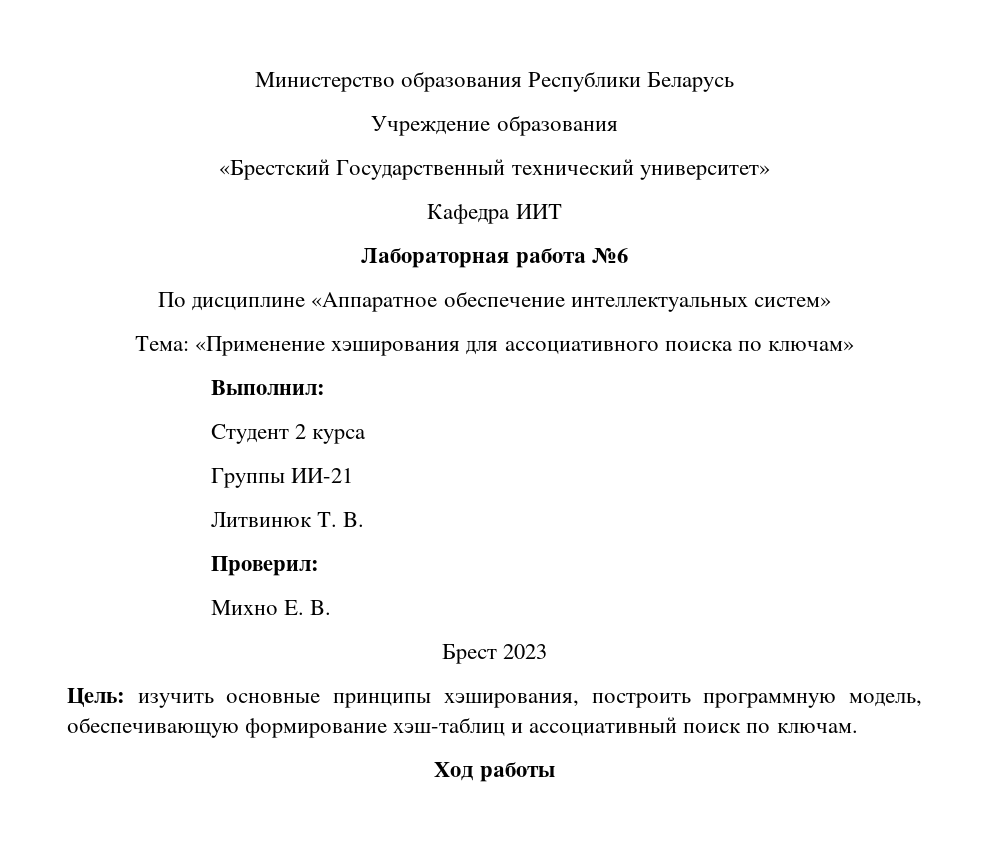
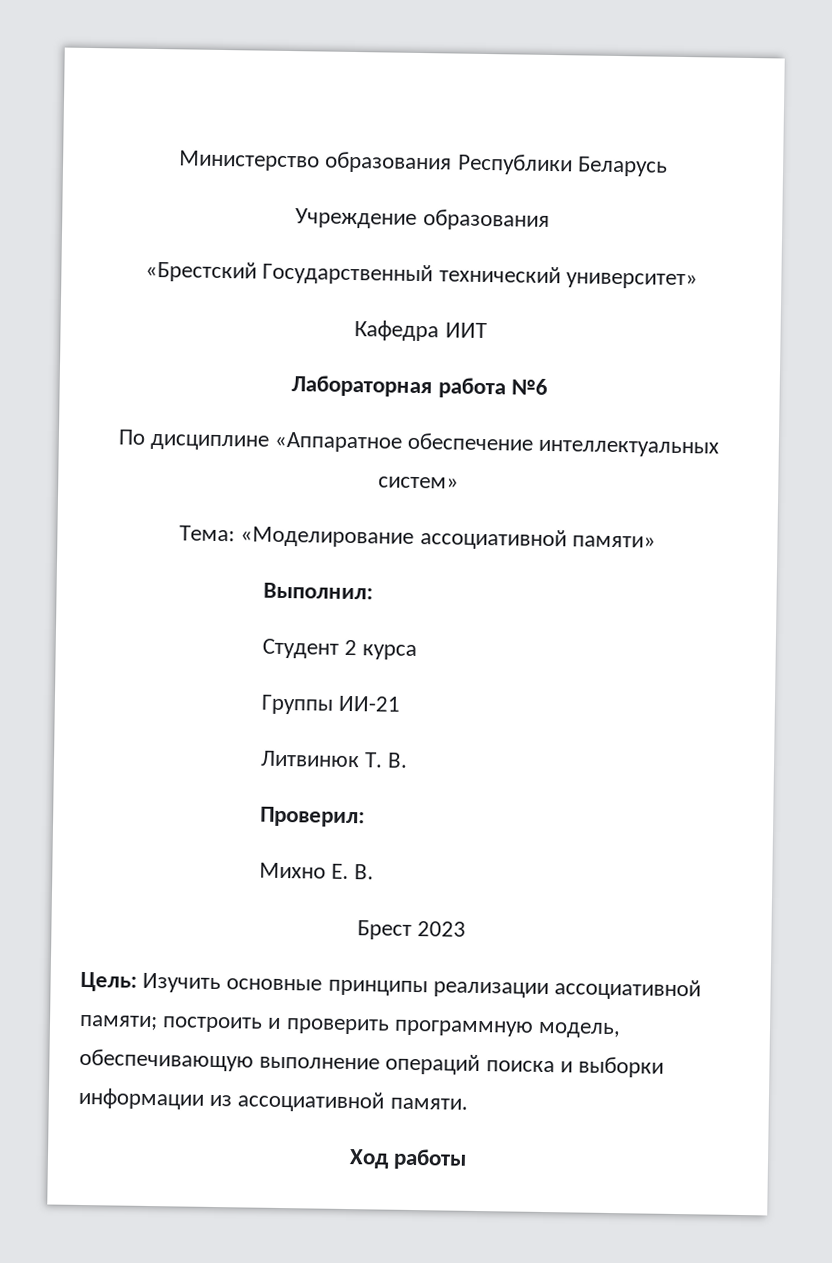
[195,336,854,356] «Применение хэширования для ассоциативного поиска по ключам» -> [240,526,656,551] «Моделирование ассоциативной памяти»
[137,693,214,708] изучить -> [142,972,222,994] Изучить
[443,693,922,708] [67,717,858,738] хэширования, построить программную модель, обеспечивающую формирование хэш-таблиц и ассоциативный поиск по ключам. -> [432,978,702,1001] [79,1014,622,1039] [79,1048,665,1078] [78,1087,468,1113] реализации ассоциативной памяти; построить и проверить программную модель, обеспечивающую выполнение операций поиска и выборки информации из ассоциативной памяти.

